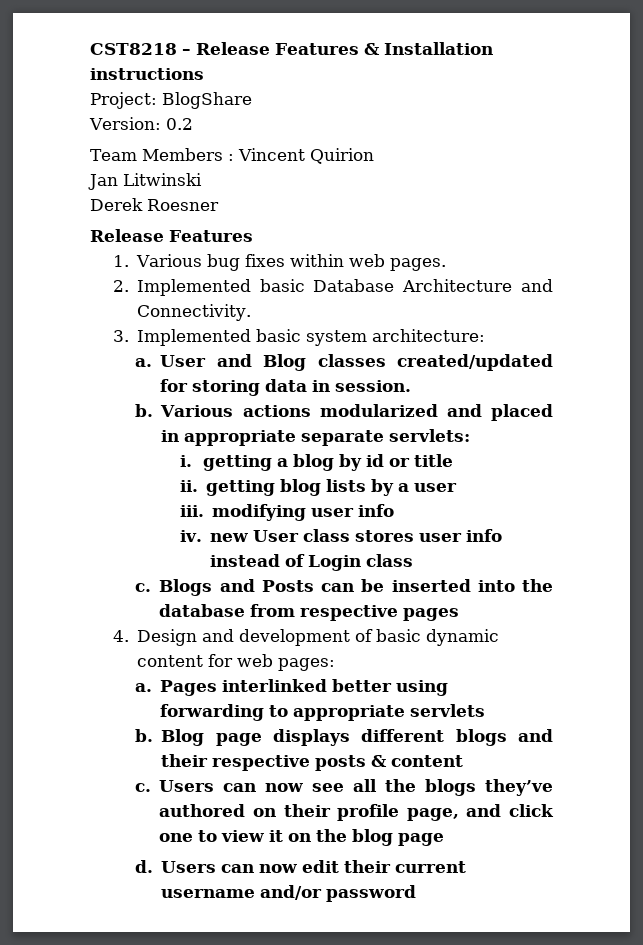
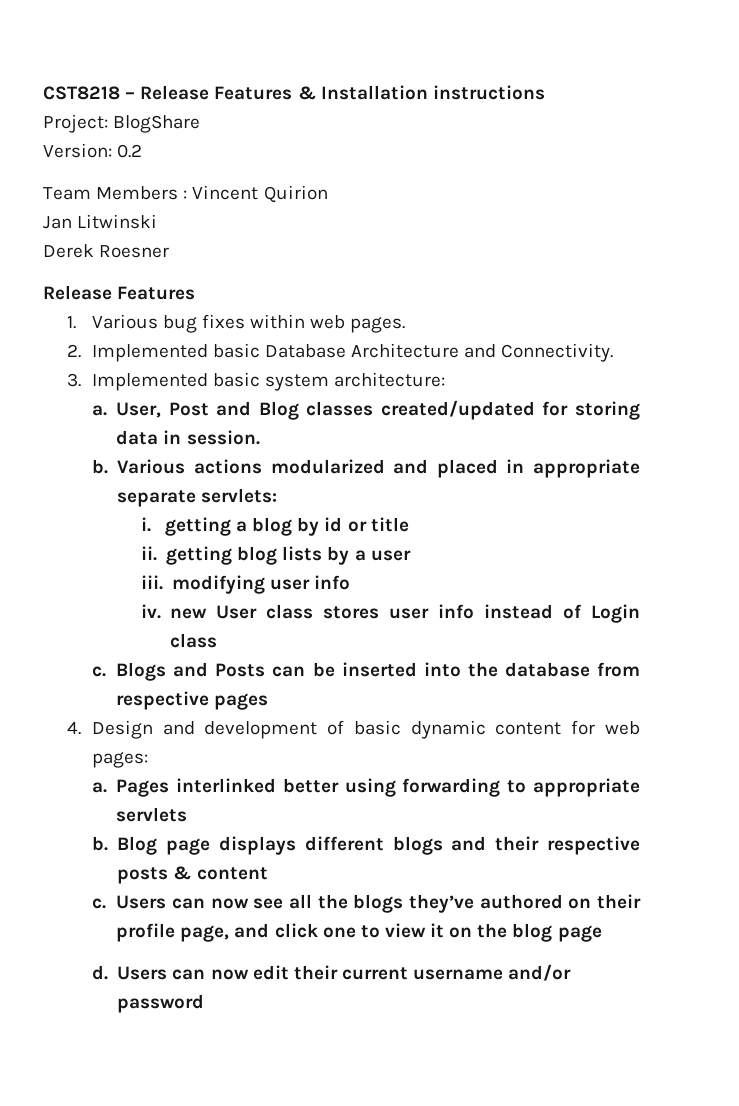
[160,355,207,367] User -> [116,402,209,418] User, Post

